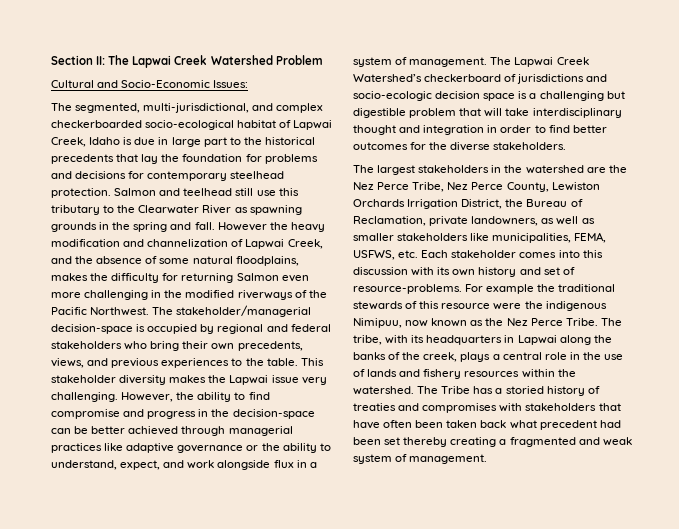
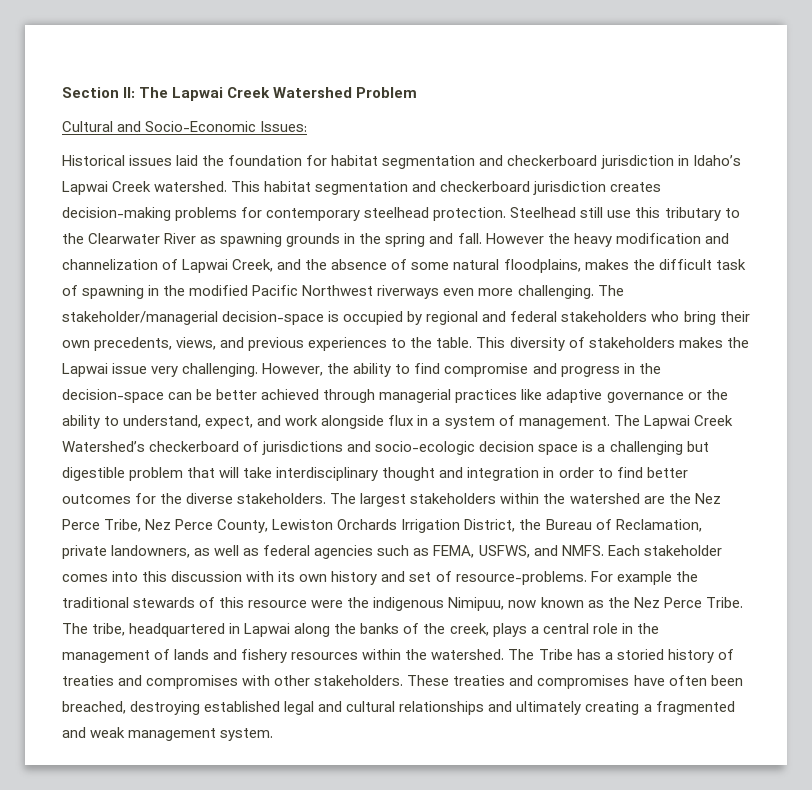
[51,103,324,113] [51,120,333,130] [51,137,315,147] [51,154,318,164] [51,171,127,179] The segmented, multi-jurisdictional, and complex checkerboarded socio-ecological habitat of Lapwai Creek, Idaho is due in large part to the historical precedents that lay the foundation for problems and decisions -> [62,155,741,169] [62,181,662,195] [62,207,238,221] Historical issues laid the foundation for habitat segmentation and checkerboard jurisdiction in Idaho’s Lapwai Creek watershed. This habitat segmentation and checkerboard jurisdiction creates decision-making problems
[114,188,233,196] Salmon and teelhead -> [510,207,577,218] Steelhead
[111,273,309,283] [51,290,327,300] [51,307,150,316] difficulty for returning Salmon even more challenging in the modified riverways of the Pacific Northwest. -> [658,259,746,270] [62,285,594,299] difficult task of spawning in the modified Pacific Northwest riverways even more challenging.
[51,375,167,385] stakeholder diversity -> [509,337,675,351] diversity of stakeholders
(567, 146) // -> (327, 498) none
[491,165,502,173] in -> [500,493,540,504] within
[353,232,607,243] [353,250,419,260] smaller stakeholders like municipalities, FEMA, USFWS, etc. -> [263,545,604,559] federal agencies such as FEMA, USFWS, and NMFS.
[385,335,503,345] with its headquarters -> [129,623,226,637] headquartered
[604,354,624,360] use -> [62,650,150,663] management
[525,403,621,411] [353,420,621,430] [353,437,448,447] stakeholders that have often been taken back what precedent had been set thereby -> [274,675,743,689] [62,701,582,715] other stakeholders. These treaties and compromises have often been breached, destroying established legal and cultural relationships and ultimately
[353,454,488,464] system of management. -> [128,728,274,741] management system.

